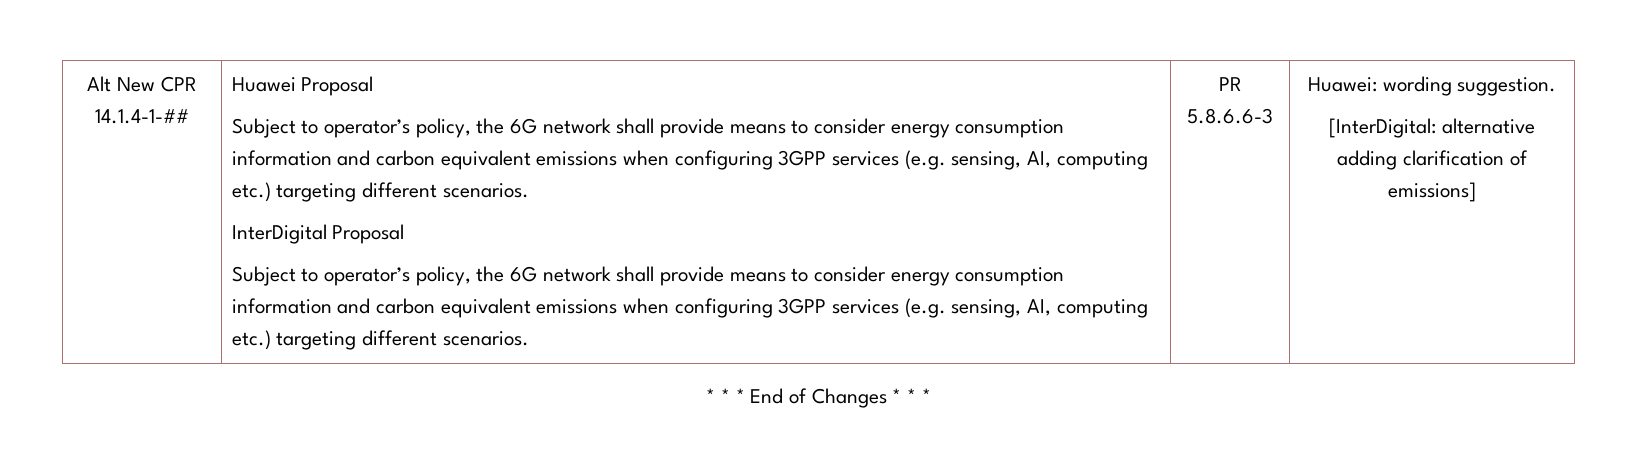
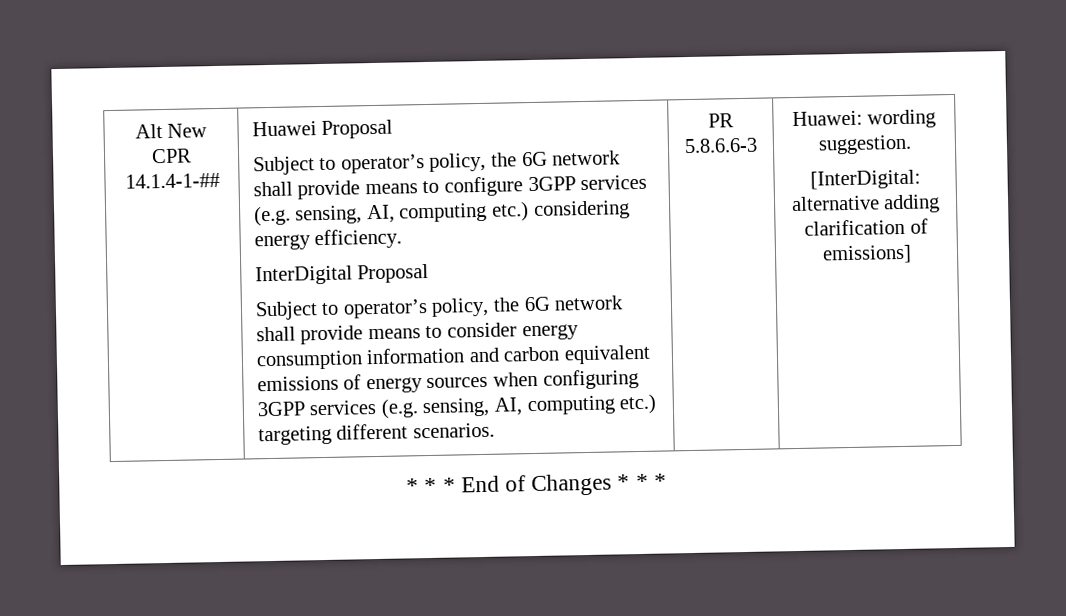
[813,118,1065,138] [231,150,1148,170] [231,182,529,202] consider energy consumption information and carbon equivalent emissions when configuring 3GPP services (e.g. sensing, AI, computing etc.) targeting different scenarios. -> [443,174,648,197] [253,200,630,227] [253,228,403,251] configure 3GPP services (e.g. sensing, AI, computing etc.) considering energy efficiency.
(618, 306) none -> [343,374,489,394] of energy sources

